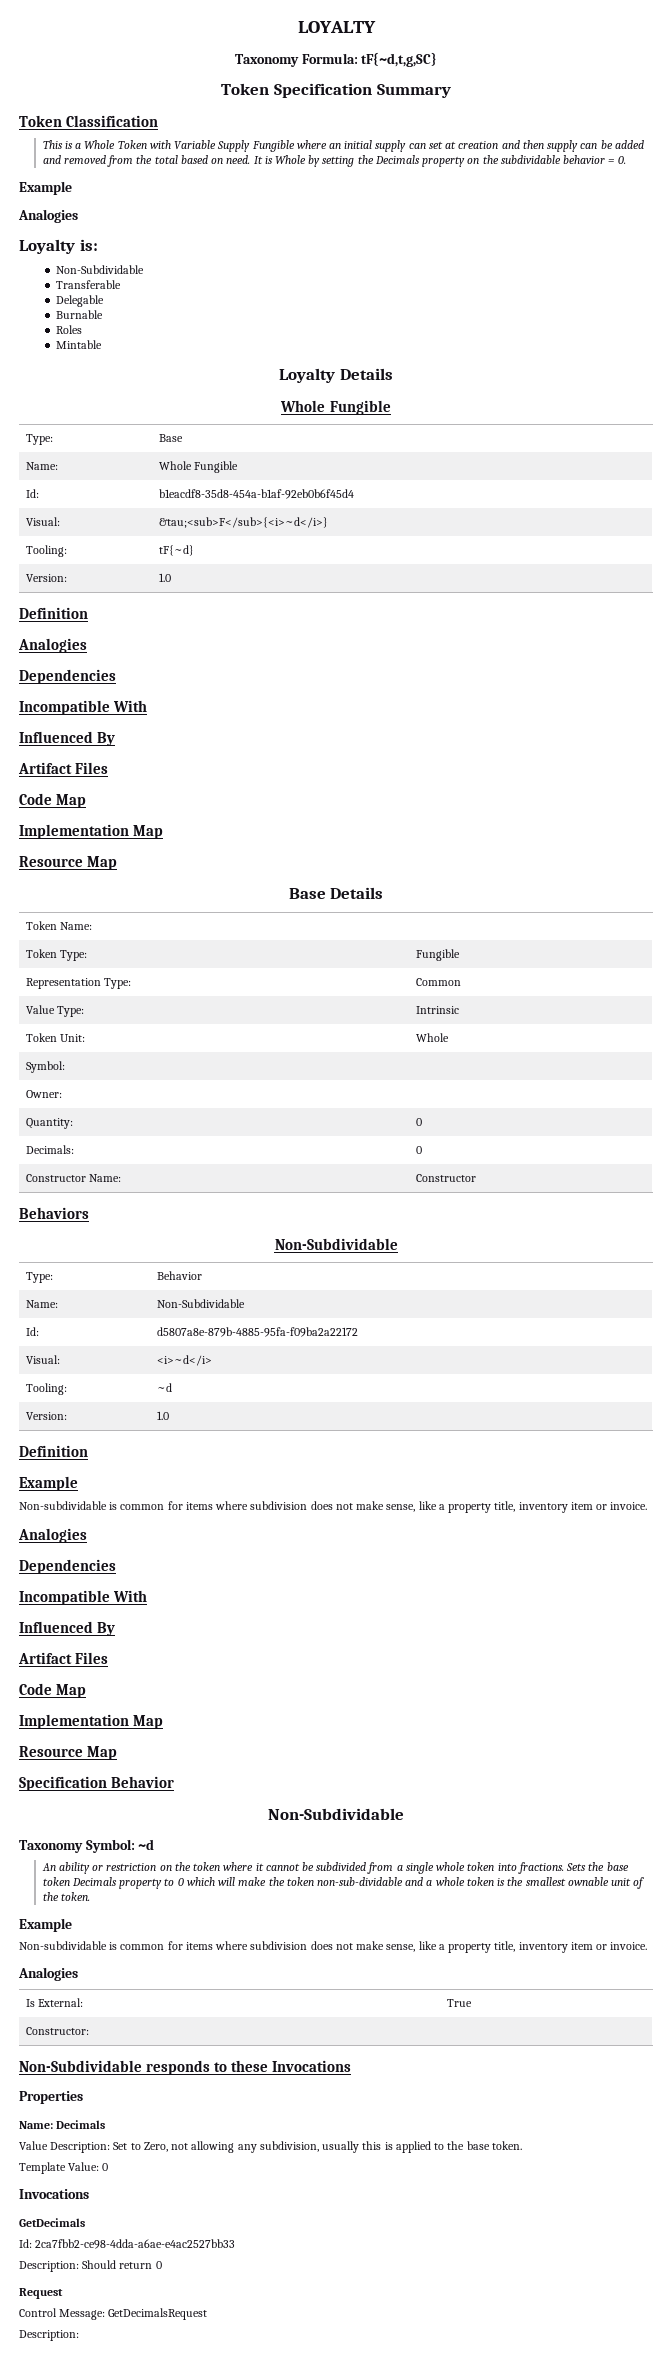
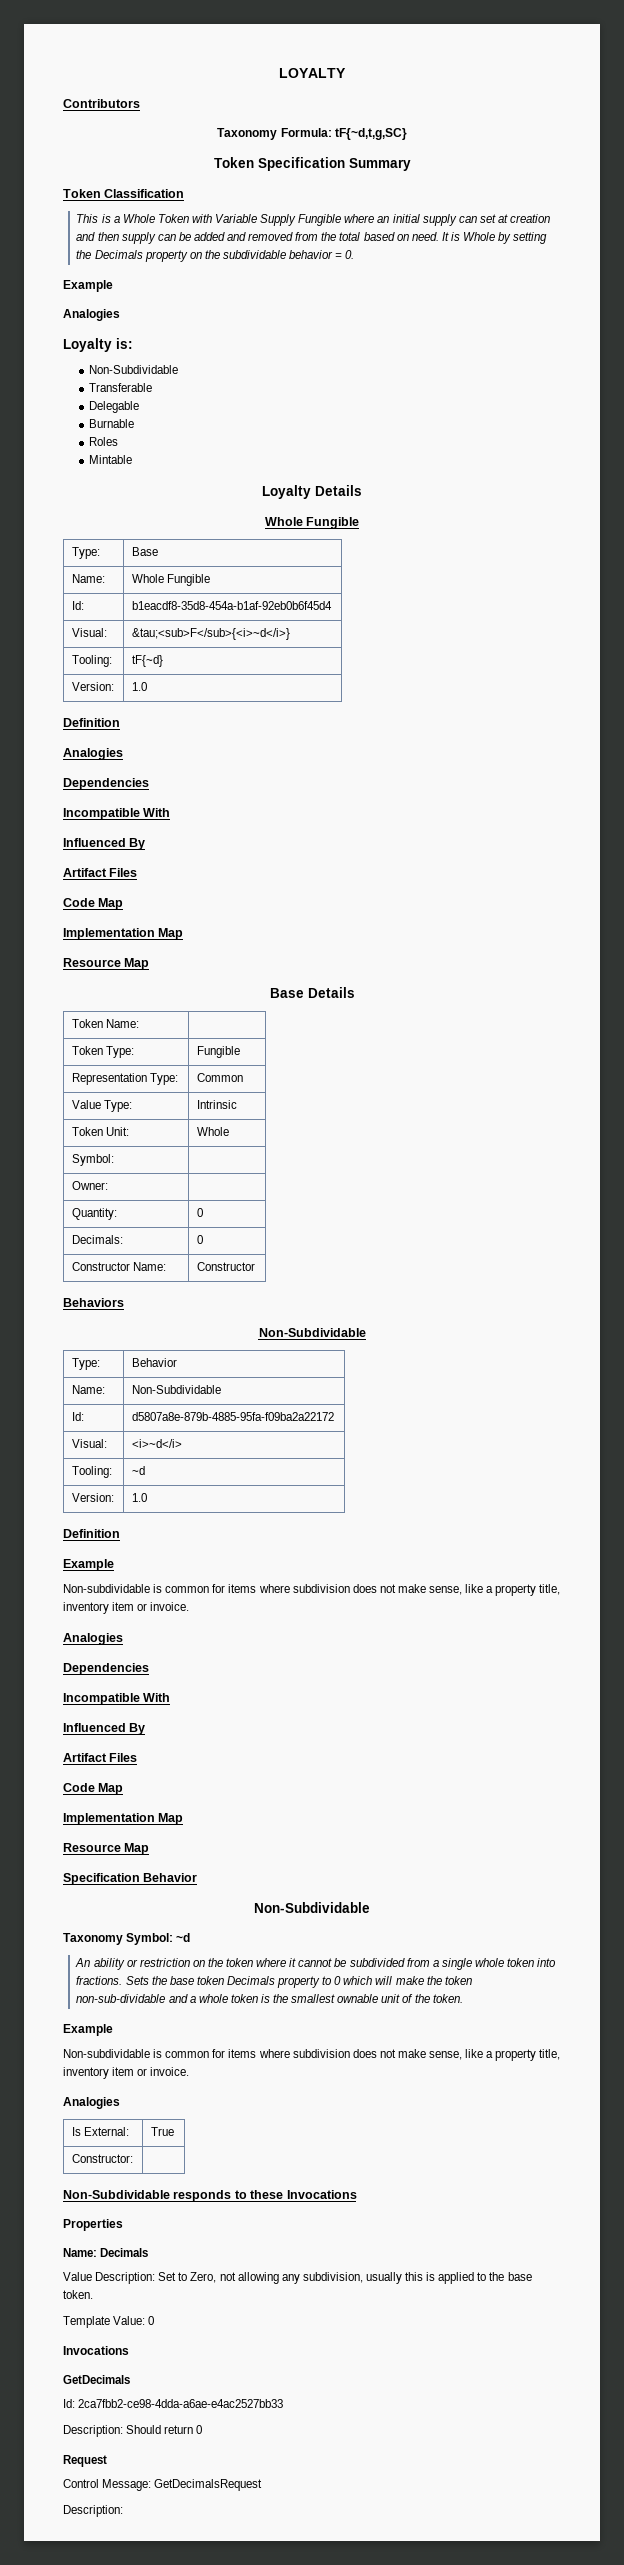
(376, 27) none -> [63,99,140,108] // Contributors

